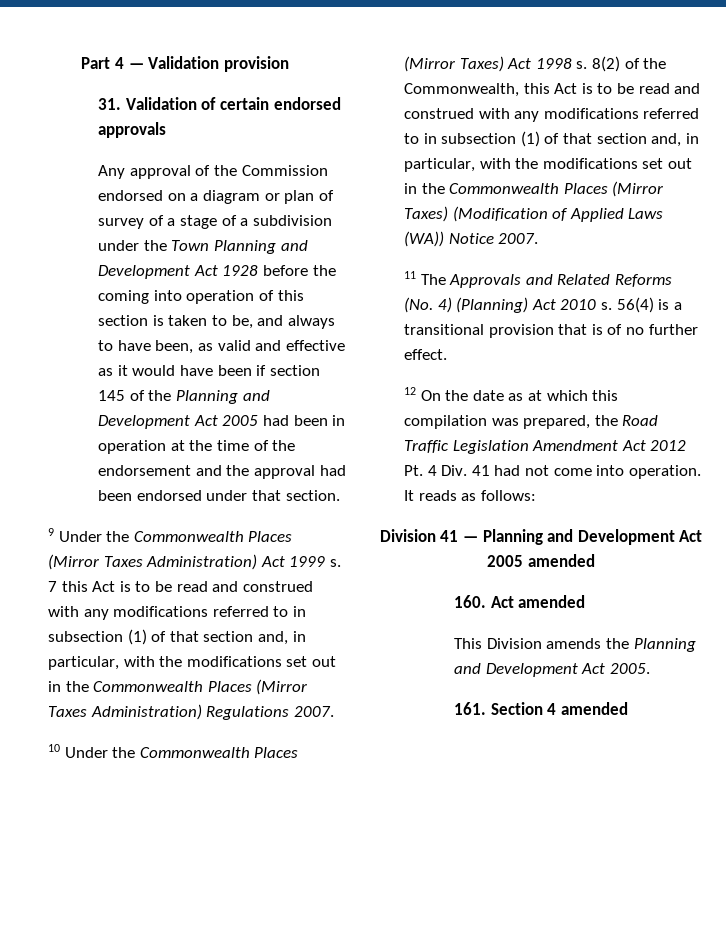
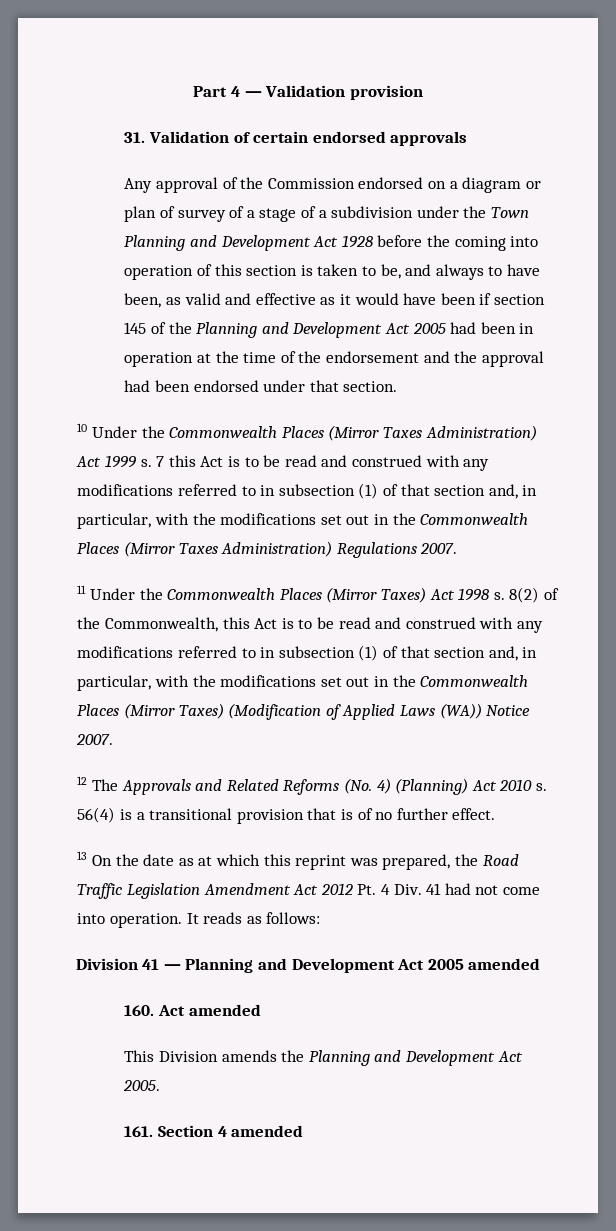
[48,528,55,536] 9 -> [77,423,88,432] 10
[48,744,61,752] 10 -> [77,585,87,594] 11
[404,271,417,279] 11 -> [77,776,88,785] 12
[404,387,417,395] 12 -> [77,851,88,860] 13
[404,415,488,429] compilation -> [295,855,347,870] reprint

